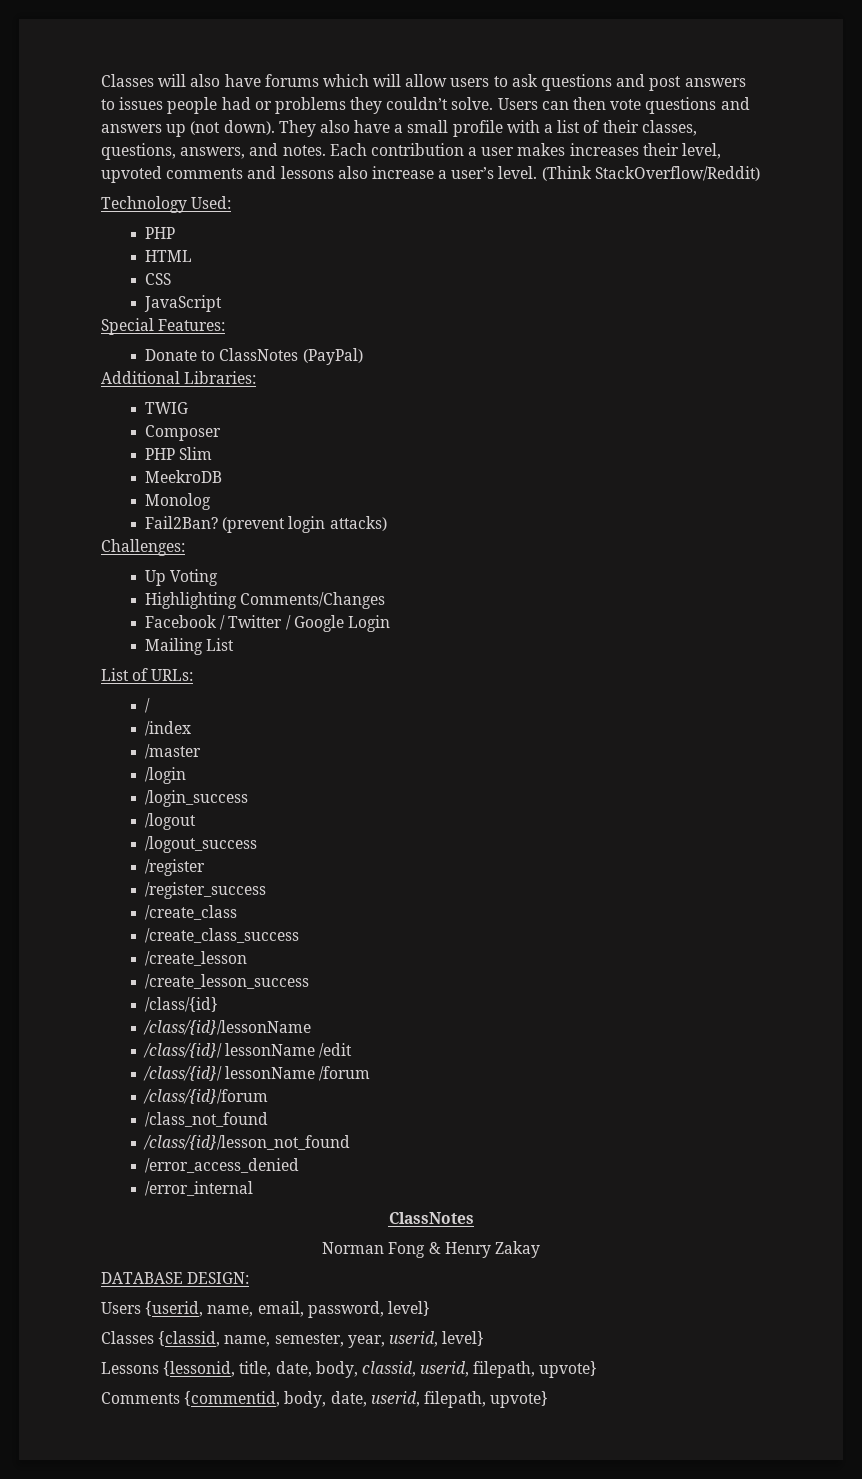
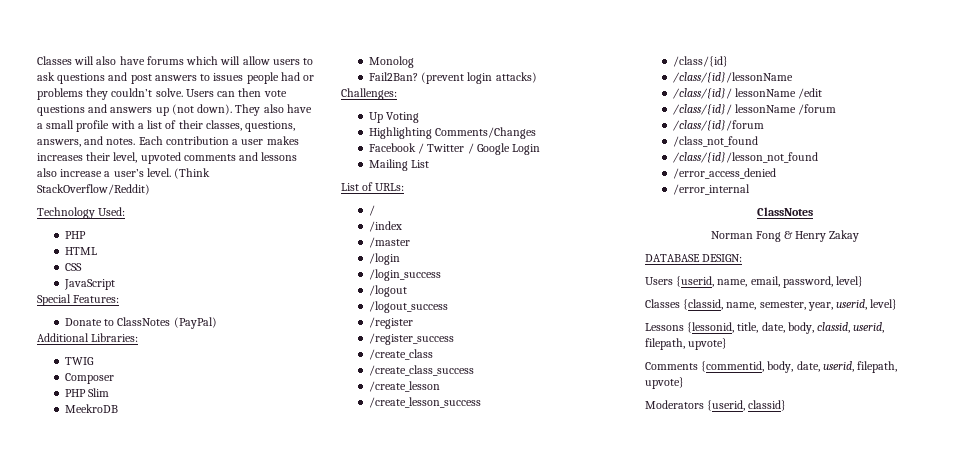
(549, 1399) none -> [645,400,787,411] // Moderators {userid, classid}

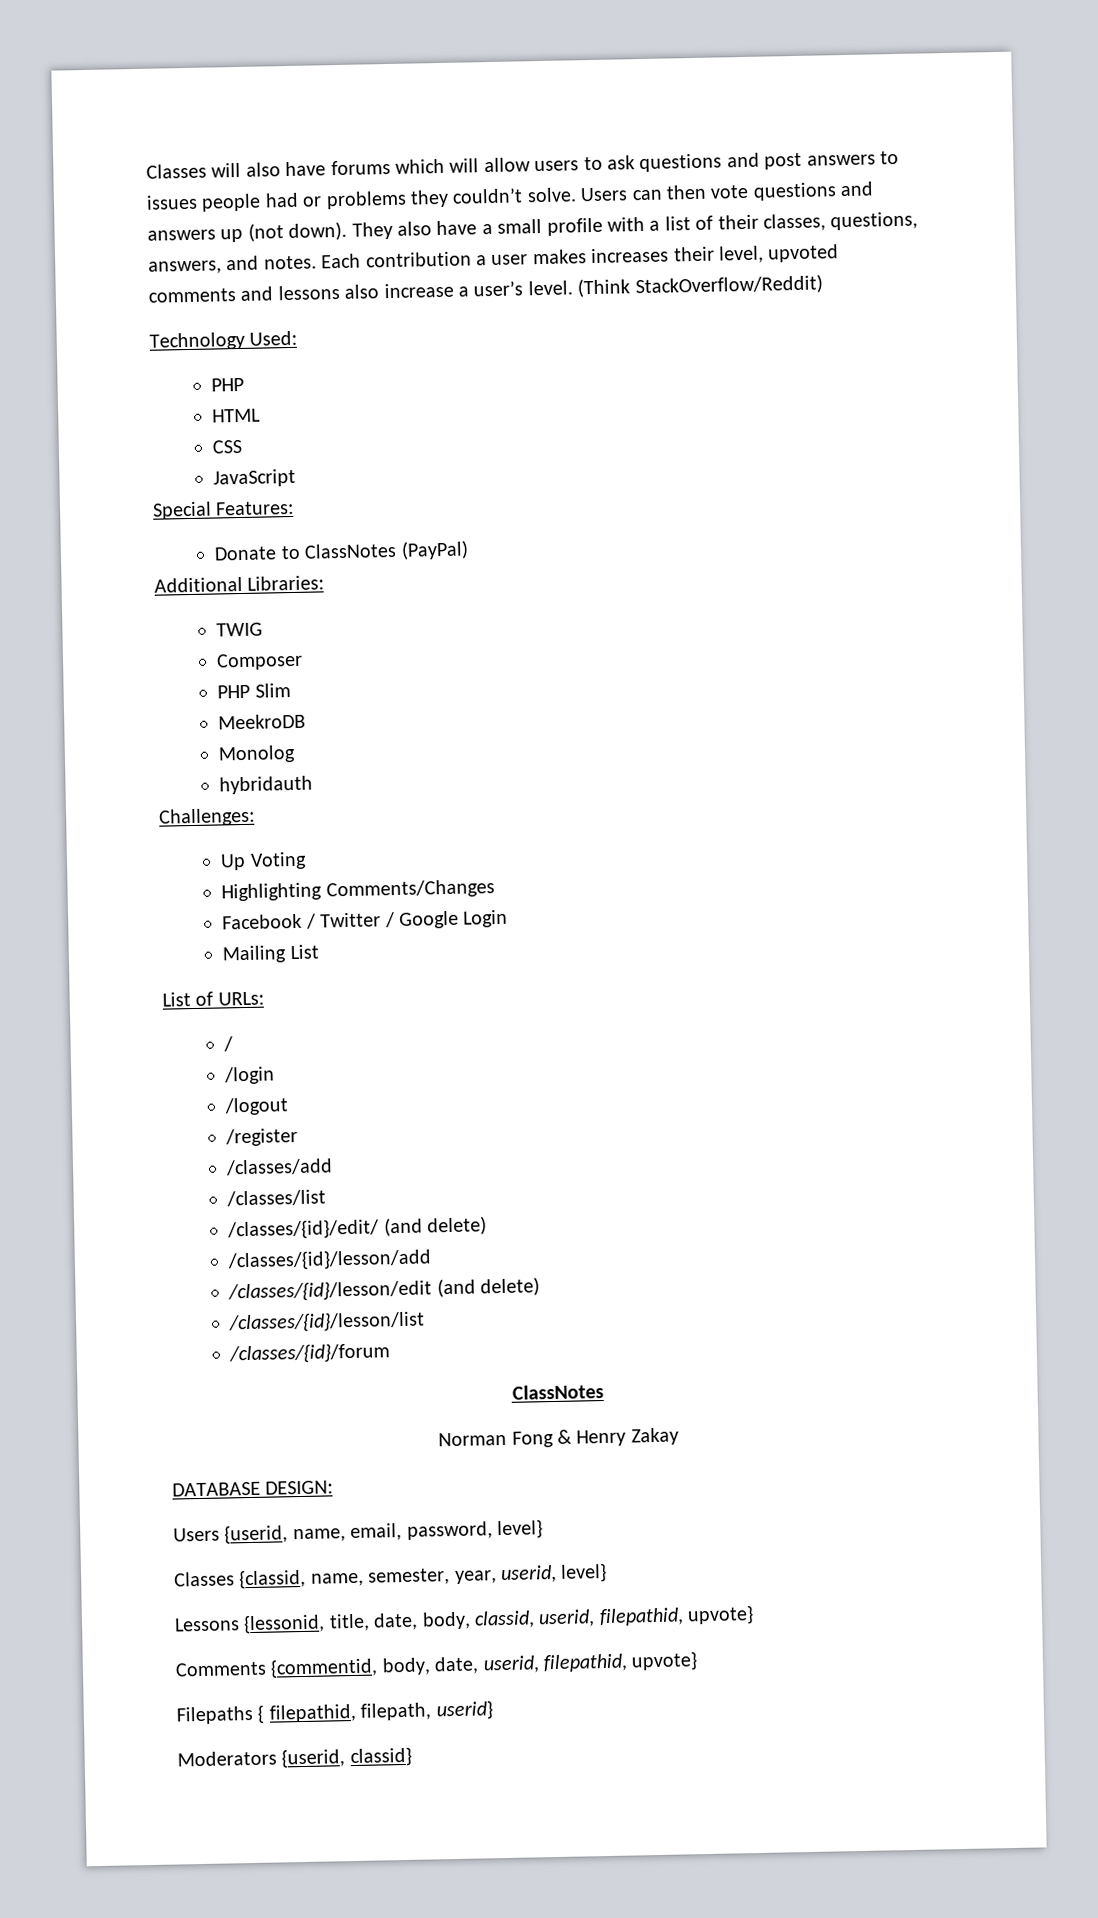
[368,72,537,84] Fail2Ban? (prevent login attacks) -> [219,775,314,795] hybridauth
[368,221,402,232] [368,237,410,248] // /index // /master -> (234, 1044) none
[368,269,441,281] // /login_success -> (276, 1075) none
[368,301,448,313] // /logout_success -> (290, 1106) none
[368,333,454,345] [368,349,433,360] [368,365,474,376] [368,381,440,392] [368,397,481,408] [672,56,728,67] [672,72,793,83] [672,88,823,99] [672,104,837,115] [672,120,764,131] [672,136,758,147] [672,152,818,163] [672,168,776,179] [672,184,750,195] /register_success // /create_class // /create_class_success // /create_lesson // /create_lesson_success // /class/{id} // /class/{id}/lessonName // /class/{id}/ lessonName /edit // /class/{id}/ lessonName /forum // /class/{id}/forum // /class_not_found // /class/{id}/lesson_not_found // /error_access_denied // /error_internal -> [225,1158,334,1176] [226,1189,327,1207] [227,1216,488,1241] [227,1248,433,1272] [228,1277,541,1303] [228,1310,426,1334] [229,1342,391,1365] /classes/add // /classes/list // /classes/{id}/edit/ (and delete) // /classes/{id}/lesson/add // /classes/{id}/lesson/edit (and delete) // /classes/{id}/lesson/list // /classes/{id}/forum
[645,338,685,350] filepath, -> [598,1607,684,1627] filepathid,
[857,361,898,373] [645,377,684,389] filepath, upvote} -> [542,1651,699,1673] [176,1700,493,1725] filepathid, upvote} // Filepaths { filepathid, filepath, userid}

